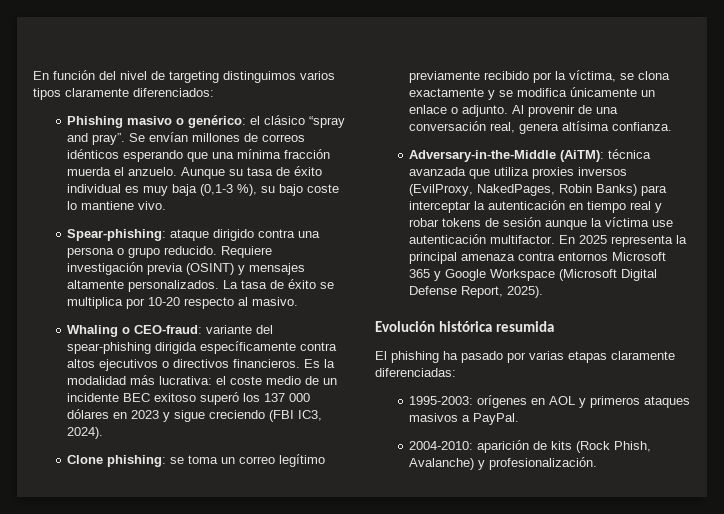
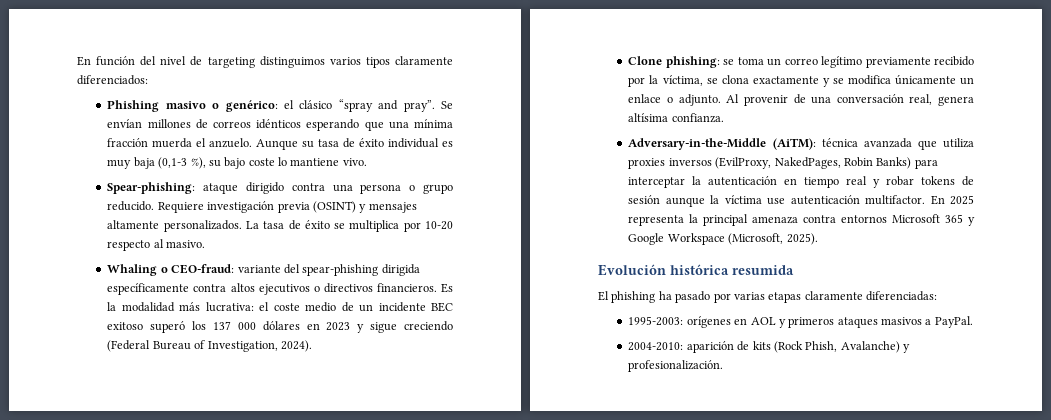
[269,410,323,422] (FBI IC3, -> [107,340,278,352] (Federal Bureau of Investigation,
[559,269,658,281] [409,286,504,298] (Microsoft Digital Defense Report, -> [728,233,784,245] (Microsoft,

